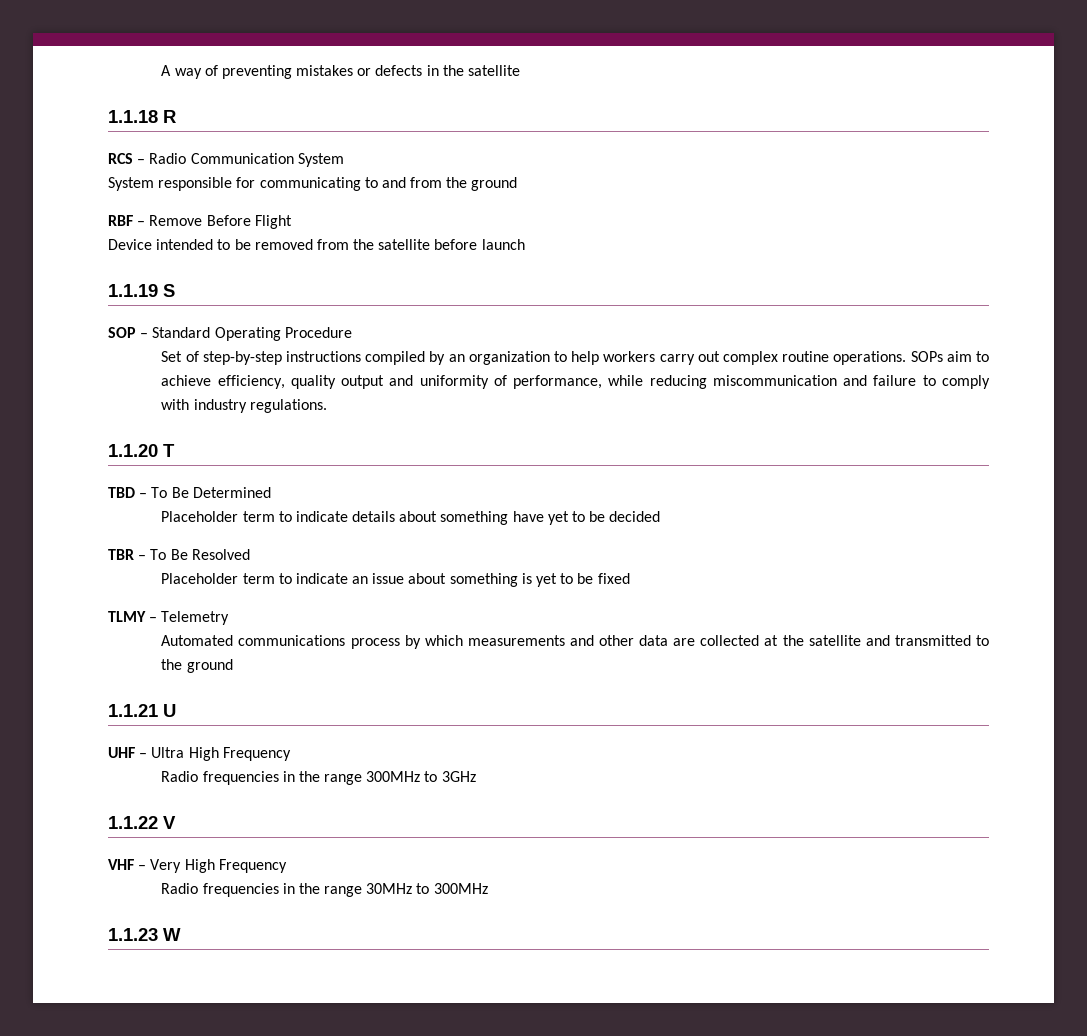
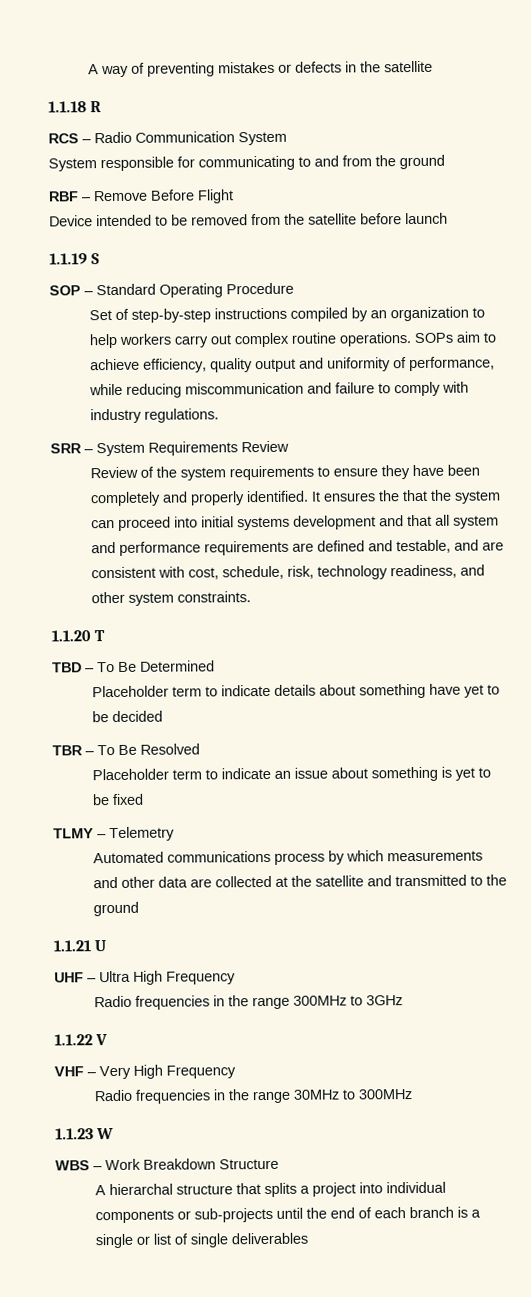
(327, 406) none -> [50,440,289,457] [89,464,480,481] [89,489,501,507] [90,514,499,531] [90,539,504,556] [90,564,485,580] [90,591,251,606] // SRR – System Requirements Review // Review of the system requirements to ensure they have been completely and properly identified. It ensures the that the system can proceed into initial systems development and that all system and performance requirements are defined and testable, and are consistent with cost, schedule, risk, technology readiness, and other system constraints.
(181, 934) none -> [55,1158,279,1171] [94,1181,446,1198] [94,1206,481,1224] [94,1232,308,1249] // WBS – Work Breakdown Structure // A hierarchal structure that splits a project into individual components or sub-projects until the end of each branch is a single or list of single deliverables

